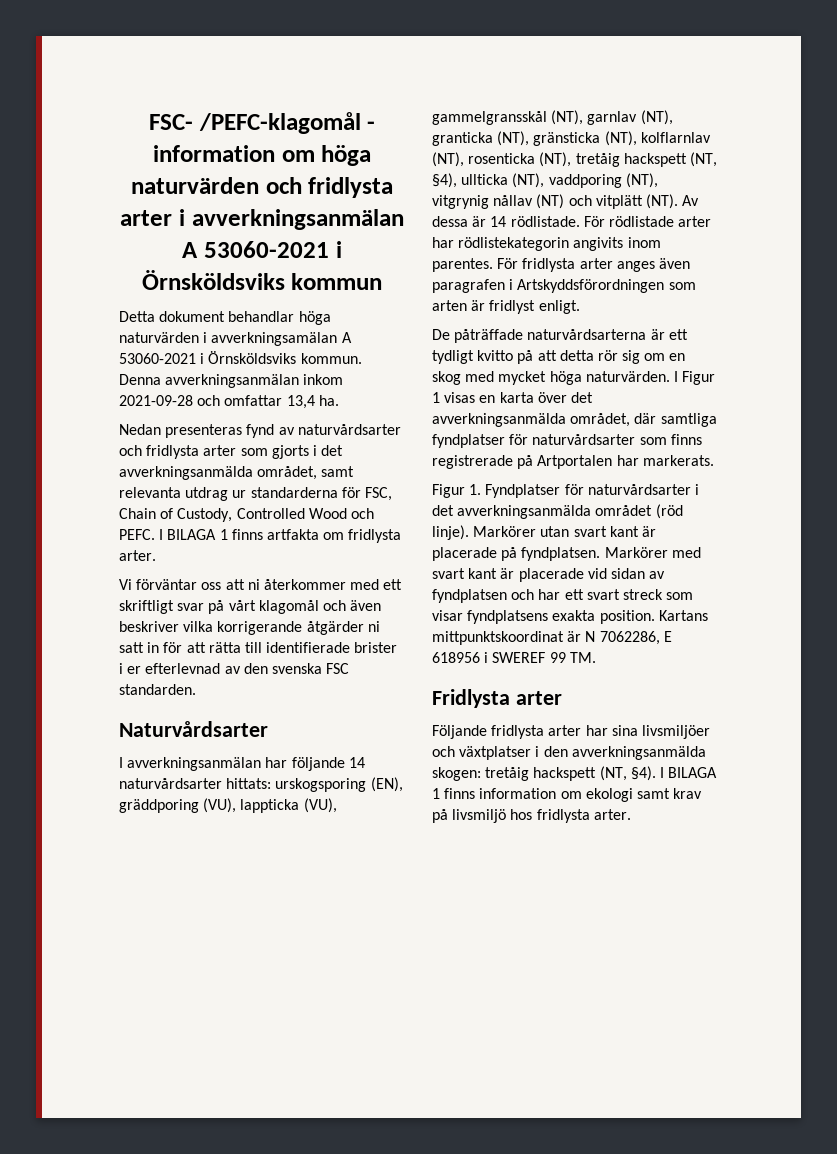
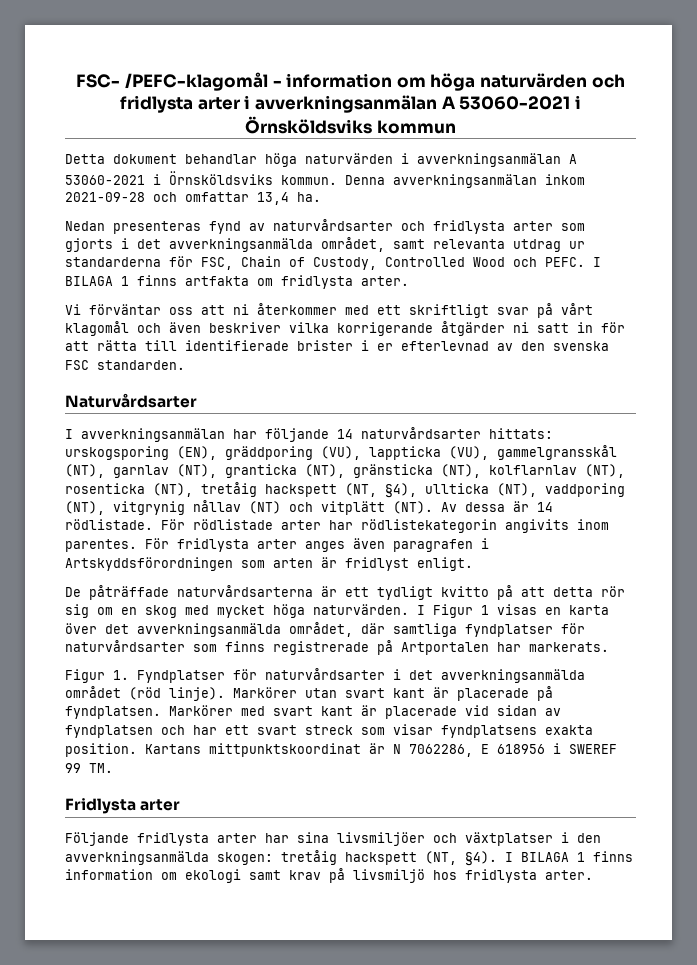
[211,332,338,346] avverkningsamälan -> [417,153,561,167] avverkningsanmälan

